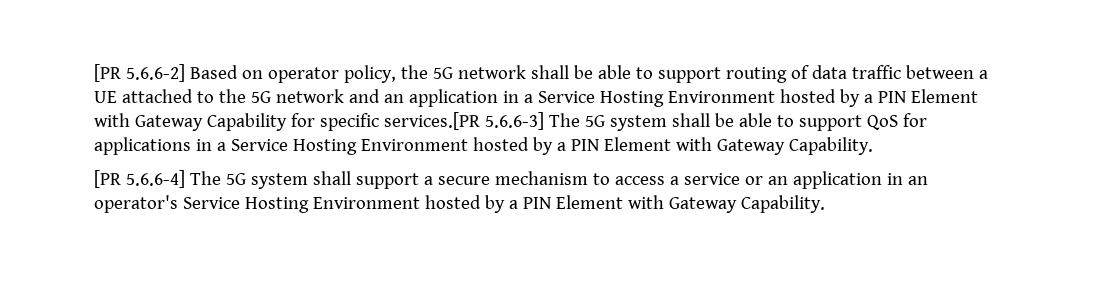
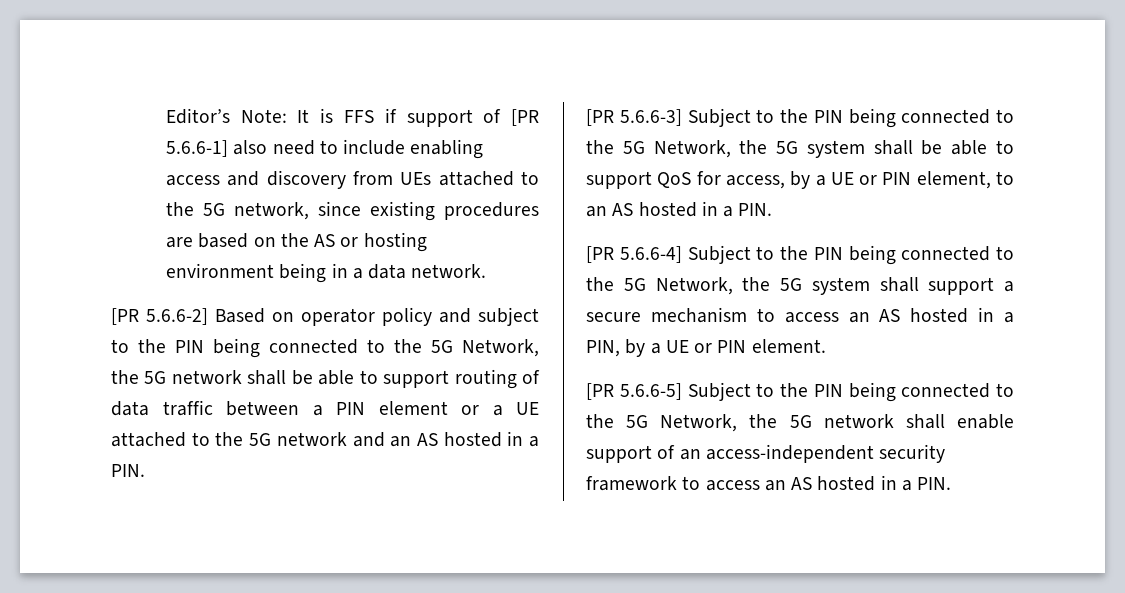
(94, 73) none -> [165,108,539,127] [165,139,484,159] [165,170,539,189] [165,201,539,221] [165,232,427,252] [165,263,487,283] Editor’s Note: It is FFS if support of [PR 5.6.6-1] also need to include enabling access and discovery from UEs attached to the 5G network, since existing procedures are based on the AS or hosting environment being in a data network. //
[343,65,396,83] policy, -> [382,307,539,326] [111,338,539,358] policy and subject to the PIN being connected to the 5G Network,
(988, 74) none -> [336,401,503,416] PIN element or a
[408,89,978,107] [94,112,580,131] application in a Service Hosting Environment hosted by a PIN Element with Gateway Capability for specific services.[PR 5.6.6-3] The -> [416,431,539,447] [111,464,145,477] [586,108,1014,128] [586,140,768,158] AS hosted in a PIN. // [PR 5.6.6-3] Subject to the PIN being connected to the 5G Network, the
[94,137,873,155] [94,170,221,188] applications in a Service Hosting Environment hosted by a PIN Element with Gateway Capability. // [PR 5.6.6-4] The -> [725,171,1015,189] [586,201,773,217] [586,245,1014,265] [586,277,771,295] access, by a UE or PIN element, to an AS hosted in a PIN. // [PR 5.6.6-4] Subject to the PIN being connected to the 5G Network, the
[669,171,928,189] [94,195,825,213] a service or an application in an operator's Service Hosting Environment hosted by a PIN Element with Gateway Capability. -> [848,307,1014,323] [586,339,826,357] [586,382,1014,402] [586,414,1014,432] [586,444,946,463] [586,475,952,491] an AS hosted in a PIN, by a UE or PIN element. // [PR 5.6.6-5] Subject to the PIN being connected to the 5G Network, the 5G network shall enable support of an access-independent security framework to access an AS hosted in a PIN.

